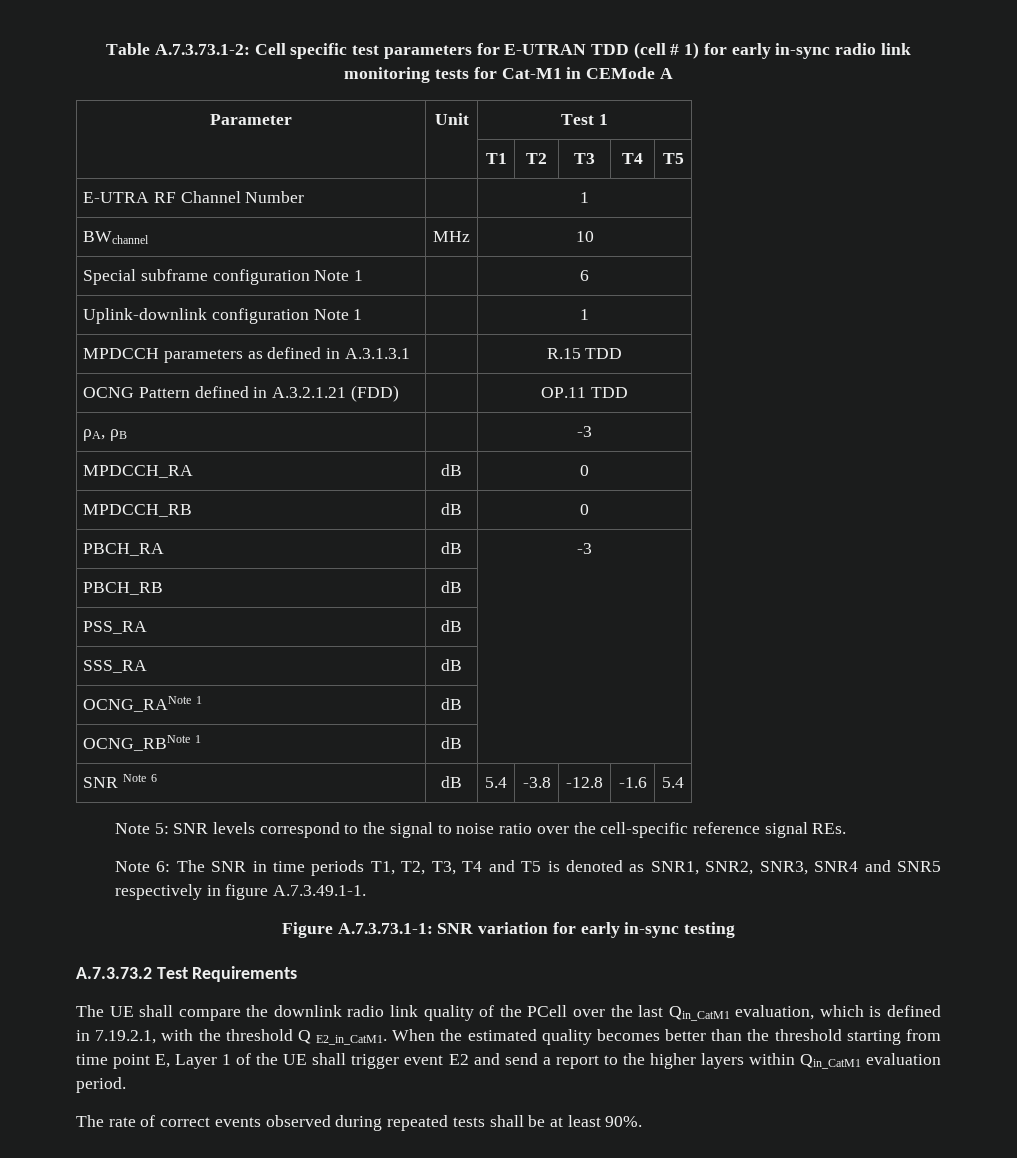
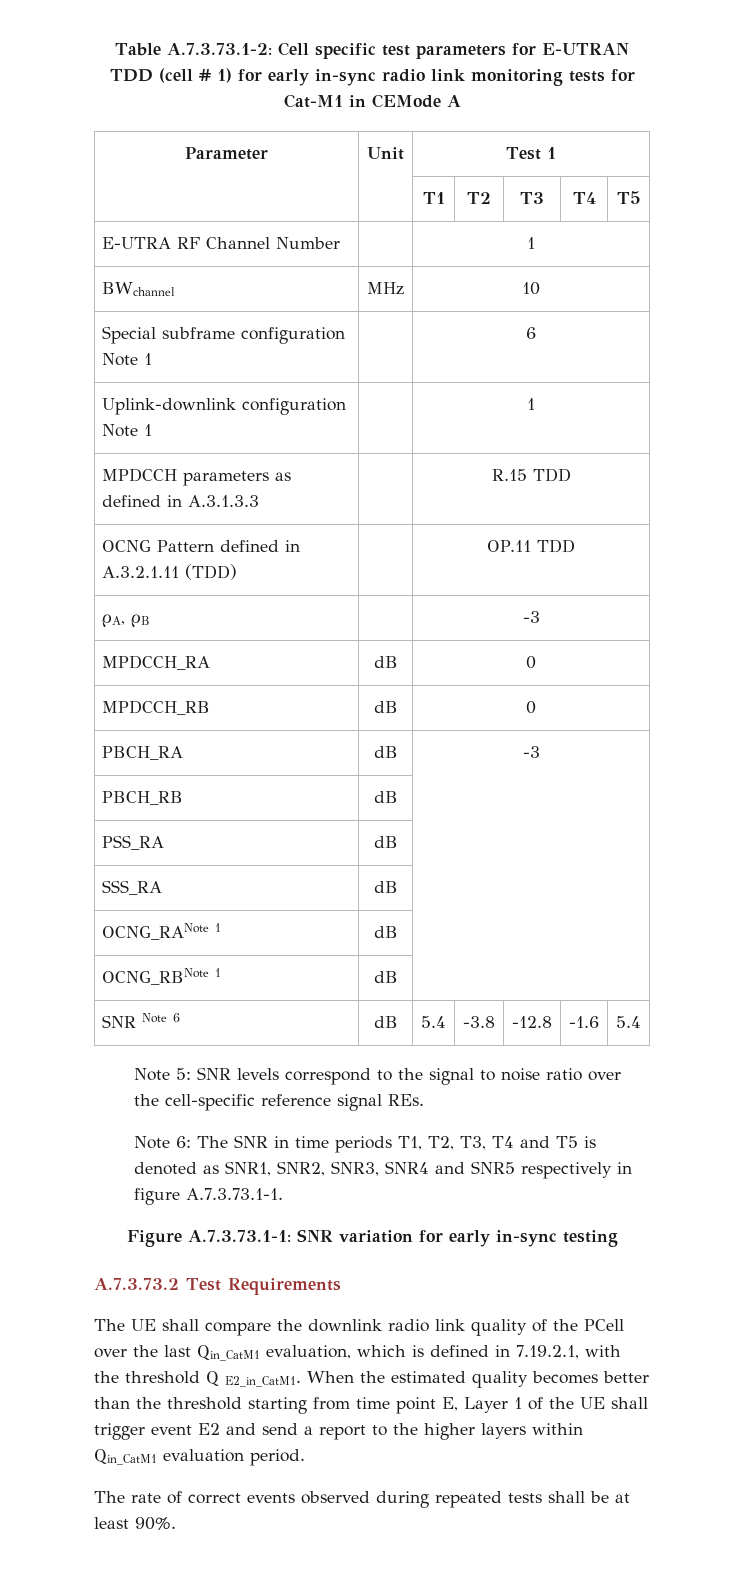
[344,348,410,359] A.3.1.3.1 -> [187,495,259,507] A.3.1.3.3
[272,385,399,402] A.3.2.1.21 (FDD) -> [101,564,237,580] A.3.2.1.11 (TDD)
[273,885,367,896] A.7.3.49.1-1. -> [186,1188,284,1200] A.7.3.73.1-1.

